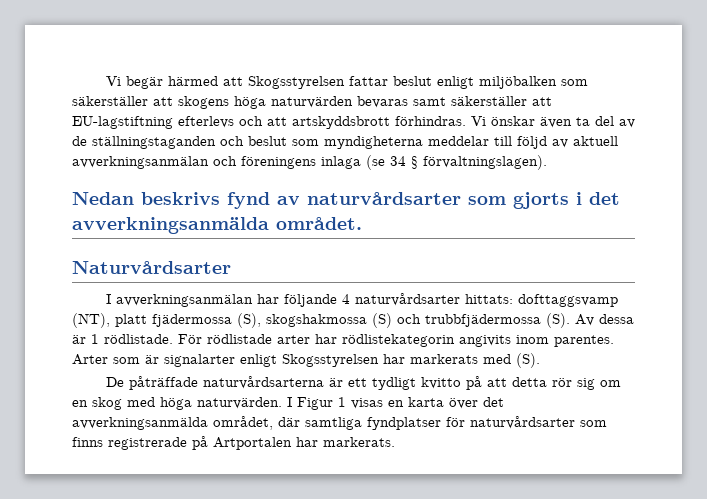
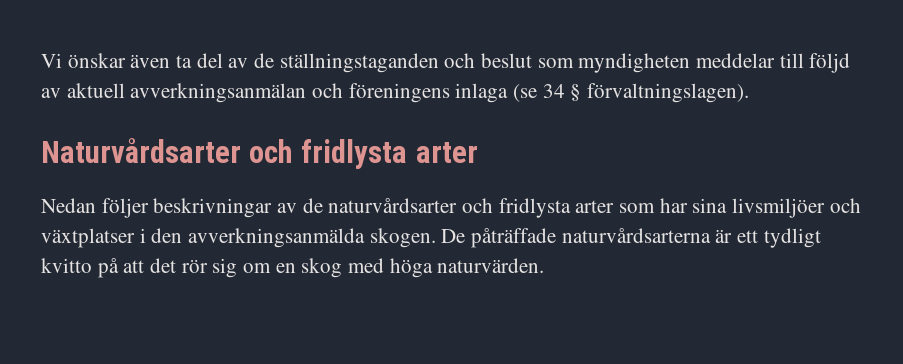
[106,76,589,89] [72,96,552,109] [72,116,486,129] Vi begär härmed att Skogsstyrelsen fattar beslut enligt miljöbalken som säkerställer att skogens höga naturvärden bevaras samt säkerställer att EU-lagstiftning efterlevs och att artskyddsbrott förhindras. Vi -> [41,53,62,68] Vi
[324,136,423,149] myndigheterna -> [578,53,691,73] myndigheten
[72,192,620,209] [72,217,362,234] [72,261,231,274] [106,293,619,307] [72,313,634,328] [72,334,614,347] [72,353,540,368] Nedan beskrivs fynd av naturvårdsarter som gjorts i det avverkningsanmälda området. // Naturvårdsarter // I avverkningsanmälan har följande 4 naturvårdsarter hittats: dofttaggsvamp (NT), platt fjädermossa (S), skogshakmossa (S) och trubbfjädermossa (S). Av dessa är 1 rödlistade. För rödlistade arter har rödlistekategorin angivits inom parentes. Arter som är signalarter enligt Skogsstyrelsen har markerats med (S). // -> [41,138,478,169] [41,198,861,218] [41,228,436,248] Naturvårdsarter och fridlysta arter // Nedan följer beskrivningar av de naturvårdsarter och fridlysta arter som har sina livsmiljöer och växtplatser i den avverkningsanmälda skogen.
[512,377,548,387] detta -> [150,258,177,273] det
[287,397,504,410] [72,416,607,430] [72,436,395,450] I Figur 1 visas en karta över det avverkningsanmälda området, där samtliga fyndplatser för naturvårdsarter som finns registrerade på Artportalen har markerats. -> (545, 265) none

